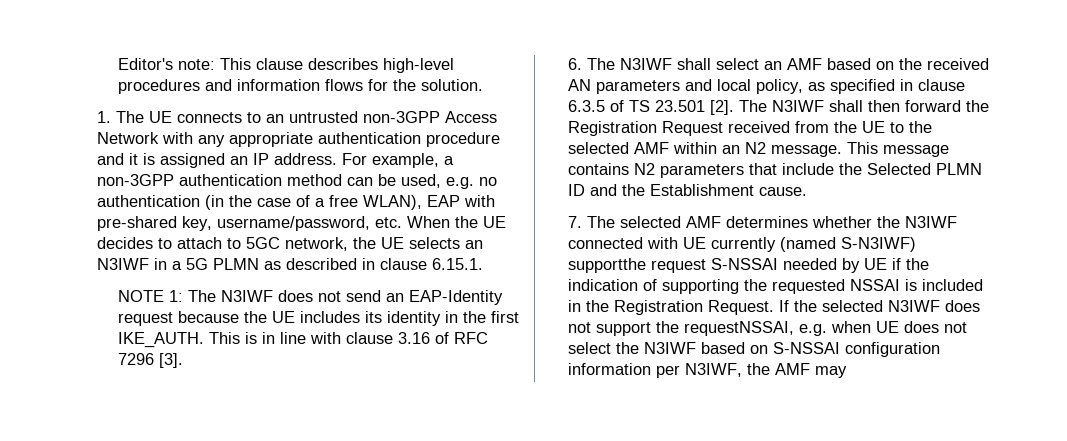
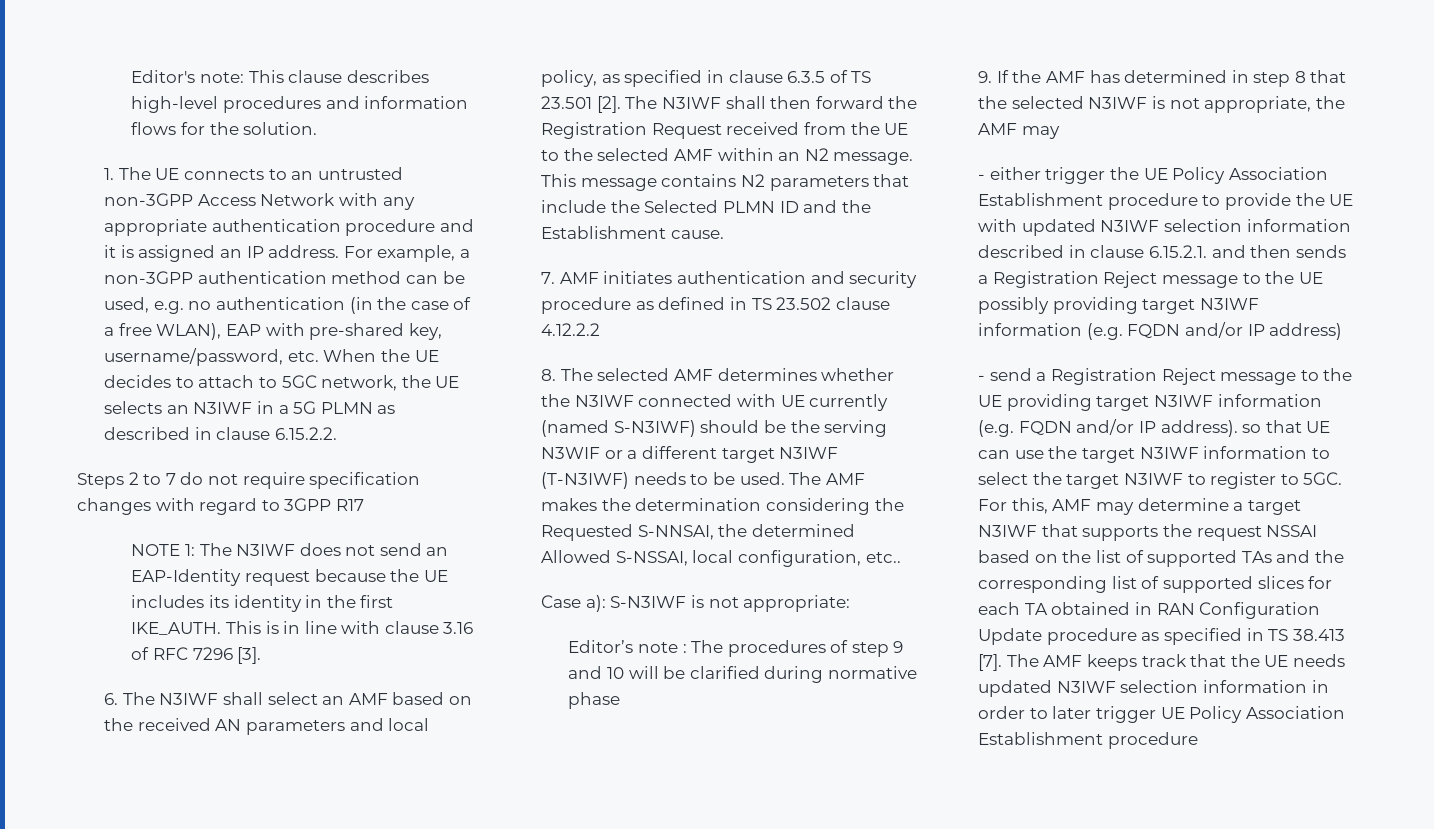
[432,258,484,270] 6.15.1. -> [274,427,337,440] [77,472,421,489] [77,498,364,515] 6.15.2.2. // Steps 2 to 7 do not require specification changes with regard to 3GPP R17
(583, 222) none -> [559,271,918,288] [541,297,890,314] [541,323,601,336] [541,369,557,381] AMF initiates authentication and security procedure as defined in TS 23.502 clause 4.12.2.2 // 8.
[568,258,930,273] [568,279,984,294] [568,300,981,315] [568,321,968,336] [568,342,941,357] [568,363,848,378] supportthe request S-NSSAI needed by UE if the indication of supporting the requested NSSAI is included in the Registration Request. If the selected N3IWF does not support the requestNSSAI, e.g. when UE does not select the N3IWF based on S-NSSAI configuration information per N3IWF, the AMF may -> [700,420,888,437] [541,446,839,463] [541,472,865,489] [541,498,904,515] [541,524,855,541] [541,550,901,567] [541,595,851,612] [568,640,904,657] [568,666,917,683] [568,692,621,709] [978,70,1347,87] [978,96,1345,113] [978,123,1060,139] [978,167,1328,184] [978,193,1354,210] [978,219,1351,236] [978,245,1346,258] [978,271,1323,288] [978,297,1259,314] [978,322,1343,340] [978,368,1353,385] [978,394,1322,411] [978,419,1331,437] [978,446,1330,463] [978,472,1343,489] [978,498,1301,515] [978,524,1318,541] [978,550,1344,567] [978,576,1333,593] [978,602,1321,619] [978,628,1345,645] [978,654,1345,671] [978,680,1329,697] [978,706,1345,723] [978,732,1198,749] should be the serving N3WIF or a different target N3IWF (T-N3IWF) needs to be used. The AMF makes the determination considering the Requested S-NNSAI, the determined Allowed S-NSSAI, local configuration, etc.. // Case a): S-N3IWF is not appropriate: // Editor’s note : The procedures of step 9 and 10 will be clarified during normative phase // 9. If the AMF has determined in step 8 that the selected N3IWF is not appropriate, the AMF may // - either trigger the UE Policy Association Establishment procedure to provide the UE with updated N3IWF selection information described in clause 6.15.2.1. and then sends a Registration Reject message to the UE possibly providing target N3IWF information (e.g. FQDN and/or IP address) // - send a Registration Reject message to the UE providing target N3IWF information (e.g. FQDN and/or IP address). so that UE can use the target N3IWF information to select the target N3IWF to register to 5GC. For this, AMF may determine a target N3IWF that supports the request NSSAI based on the list of supported TAs and the corresponding list of supported slices for each TA obtained in RAN Configuration Update procedure as specified in TS 38.413 [7]. The AMF keeps track that the UE needs updated N3IWF selection information in order to later trigger UE Policy Association Establishment procedure

